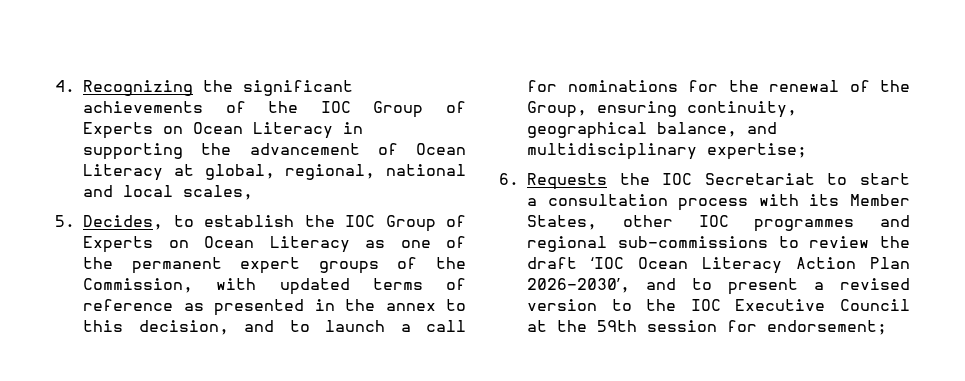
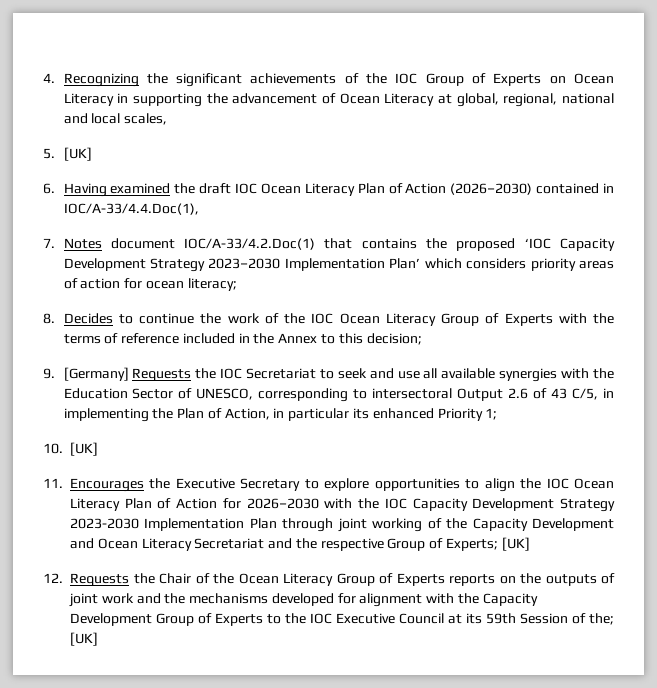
[83,215,466,232] [83,236,466,253] [83,257,467,274] [83,278,350,295] Decides, to establish the IOC Group of Experts on Ocean Literacy as one of the permanent expert groups of the Commission, with updated -> [63,147,92,161] [43,183,614,197] [63,203,199,215] [43,238,615,251] [63,258,614,272] [63,278,237,291] [43,313,614,326] [UK] // 6. Having examined the draft IOC Ocean Literacy Plan of Action (2026–2030) contained in IOC/A-33/4.4.Doc(1), // 7. Notes document IOC/A-33/4.2.Doc(1) that contains the proposed ‘IOC Capacity Development Strategy 2023–2030 Implementation Plan’ which considers priority areas of action for ocean literacy; // 8. Decides to continue the work of the IOC Ocean Literacy Group of Experts with the
[183,299,304,316] as presented -> [182,333,235,344] included
[385,303,436,311] annex -> [278,333,318,344] Annex
[138,320,466,335] [527,80,910,92] [527,101,797,118] [527,122,777,139] [527,143,807,160] [499,173,519,185] decision, and to launch a call for nominations for the renewal of the Group, ensuring continuity, geographical balance, and multidisciplinary expertise; // 6. -> [366,333,422,345] [43,367,129,381] decision; // 9. [Germany]
[860,173,910,185] [527,194,910,211] [527,215,910,232] [527,236,910,252] [527,257,910,274] [527,278,910,295] [527,299,597,311] start a consultation process with its Member States, other IOC programmes and regional sub-commissions to review the draft ‘IOC Ocean Literacy Action Plan 2026–2030’, and to present a revised version -> [337,368,615,382] [63,388,614,402] [63,408,498,422] [43,442,98,456] [43,478,614,492] [70,498,616,512] [70,518,615,532] [70,537,530,551] [43,573,615,586] [69,593,538,607] [70,613,263,626] seek and use all available synergies with the Education Sector of UNESCO, corresponding to intersectoral Output 2.6 of 43 C/5, in implementing the Plan of Action, in particular its enhanced Priority 1; // 10. [UK] // 11. Encourages the Executive Secretary to explore opportunities to align the IOC Ocean Literacy Plan of Action for 2026–2030 with the IOC Capacity Development Strategy 2023-2030 Implementation Plan through joint working of the Capacity Development and Ocean Literacy Secretariat and the respective Group of Experts; [UK] // 12. Requests the Chair of the Ocean Literacy Group of Experts reports on the outputs of joint work and the mechanisms developed for alignment with the Capacity Development Group of Experts
[557,320,887,335] the 59th session for endorsement; -> [466,613,614,625] [70,632,98,646] its 59th Session of the; [UK]

